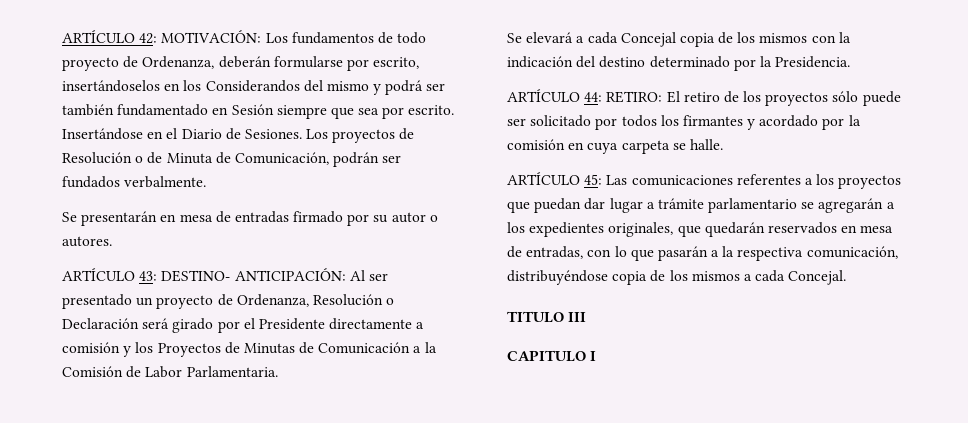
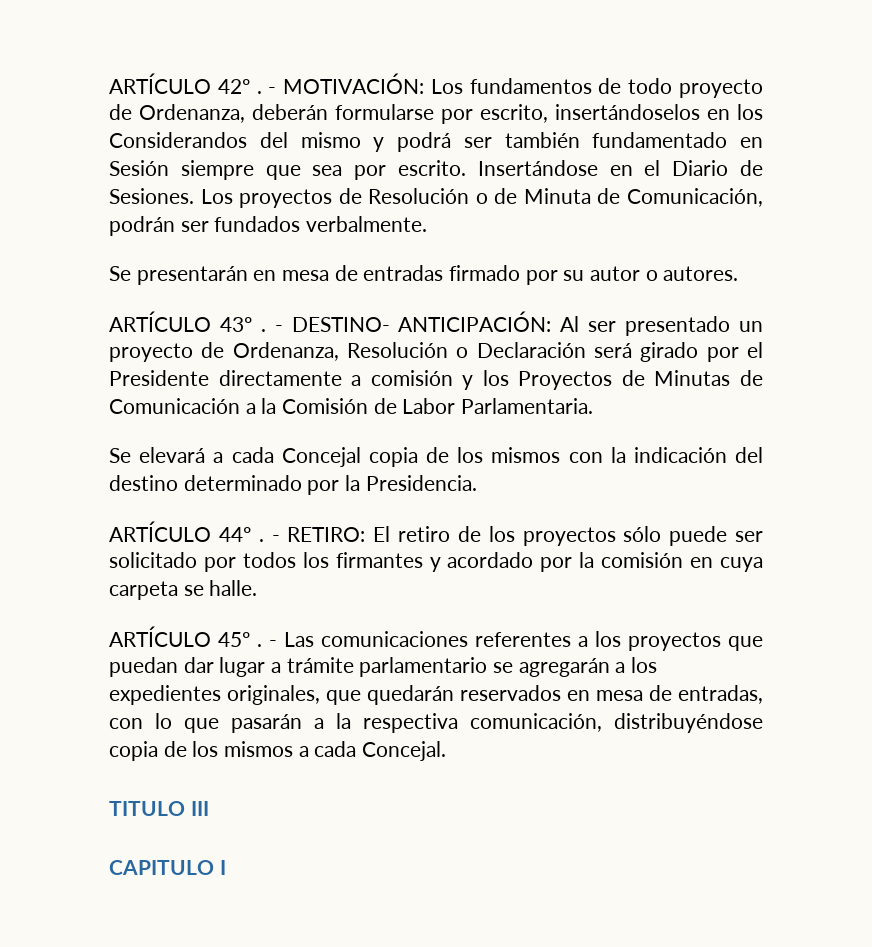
[62,30,158,44] ARTÍCULO 42: -> [109,73,277,94] ARTÍCULO 42º . -
[139,271,158,281] 43: -> [219,317,283,332] 43º . -
[584,92,603,102] 44: -> [218,527,280,542] 44º . -
[584,174,603,185] 45: -> [218,632,277,647] 45º . -

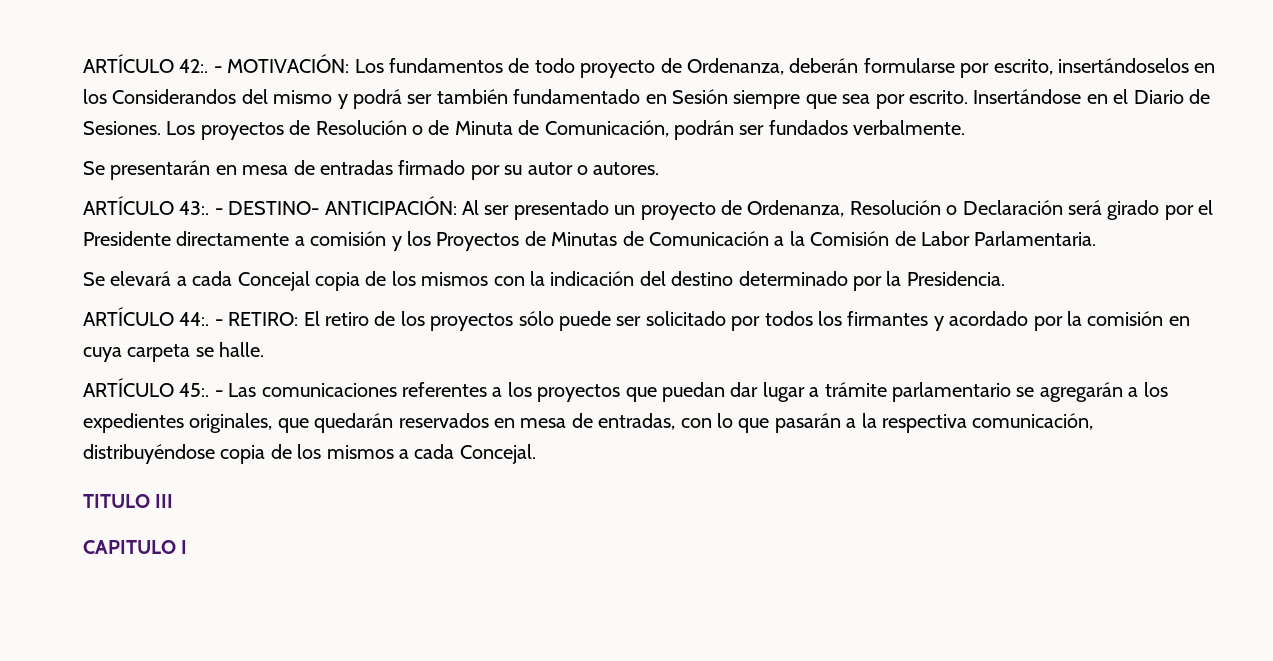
[109,73,262,94] ARTÍCULO 42º . -> [83,54,209,73] ARTÍCULO 42:.
[219,317,266,332] 43º . -> [179,201,210,215] 43:.
[218,527,264,542] 44º . -> [179,312,210,326] 44:.
[218,632,262,647] 45º . -> [179,383,210,397] 45:.

